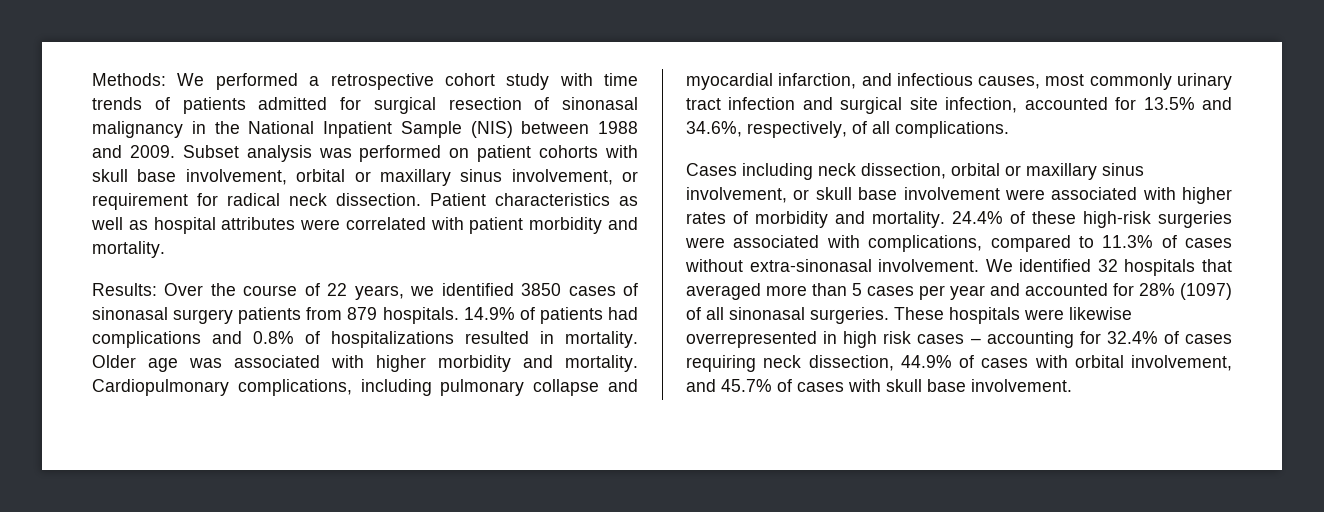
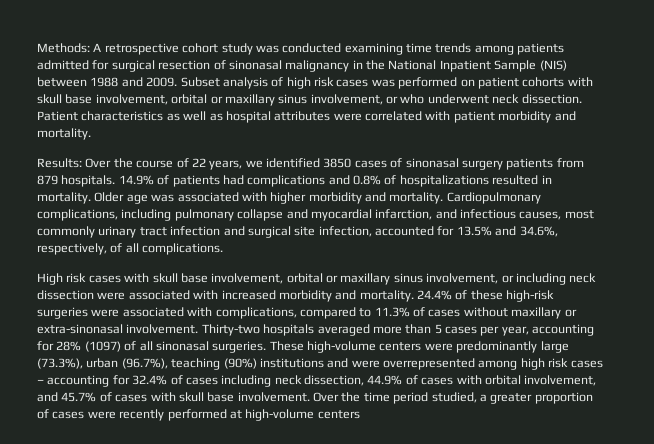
[177,73,593,90] We performed a retrospective cohort study with -> [93,43,403,55] A retrospective cohort study was conducted examining
[154,97,170,110] of -> [474,45,514,55] among
(312, 153) none -> [271,77,369,89] of high risk cases
[92,193,280,210] requirement for radical -> [400,94,489,104] who underwent
[686,163,1144,180] [686,187,1232,204] [686,211,748,224] Cases including neck dissection, orbital or maxillary sinus involvement, or skull base involvement were associated with higher rates of -> [37,273,597,285] [37,290,276,300] High risk cases with skull base involvement, orbital or maxillary sinus involvement, or including neck dissection were associated with increased
[749,259,1232,276] extra-sinonasal involvement. We identified 32 hospitals that -> [511,307,577,319] [37,324,315,336] maxillary or extra-sinonasal involvement. Thirty-two hospitals
[950,283,1108,300] year and accounted -> [501,324,595,336] year, accounting
[949,307,1132,324] [686,331,838,348] hospitals were likewise overrepresented in -> [307,341,569,353] [37,358,518,370] high-volume centers were predominantly large (73.3%), urban (96.7%), teaching (90%) institutions and were overrepresented among
[686,355,756,372] requiring -> [221,375,272,387] including
(1072, 385) none -> [313,392,593,404] [37,409,360,421] Over the time period studied, a greater proportion of cases were recently performed at high-volume centers

